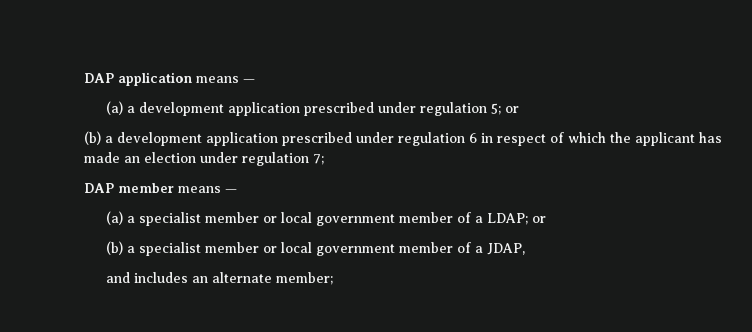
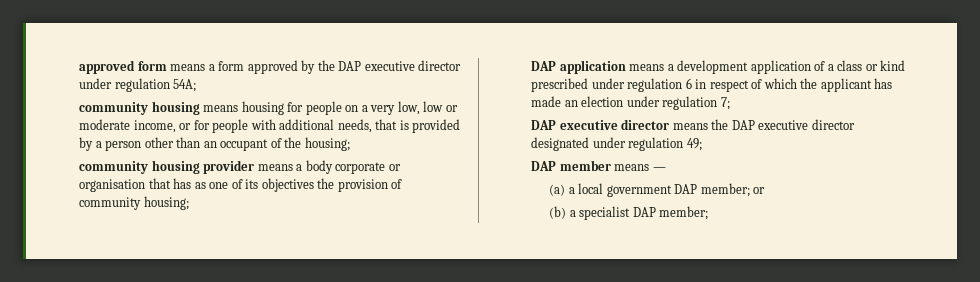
(83, 78) none -> [79,60,462,74] [79,78,197,92] [79,101,458,115] [79,119,461,133] [79,137,350,151] [79,160,401,174] [79,178,403,192] [79,196,189,210] approved form means a form approved by the DAP executive director under regulation 54A; // community housing means housing for people on a very low, low or moderate income, or for people with additional needs, that is provided by a person other than an occupant of the housing; // community housing provider means a body corporate or organisation that has as one of its objectives the provision of community housing; //
[242,79,255,83] [105,101,519,116] [83,131,278,146] — // (a) a development application prescribed under regulation 5; or // (b) a development application -> [667,60,906,74] a development application of a class or kind
(324, 159) none -> [531,119,855,130] [531,137,702,151] // DAP executive director means the DAP executive director designated under regulation 49;
[138,212,546,226] [105,241,525,256] [105,272,272,283] specialist member or local government member of a LDAP; or // (b) a specialist member or local government member of a JDAP, // and includes an alternate -> [578,183,766,197] [549,206,656,220] local government DAP member; or // (b) a specialist DAP

